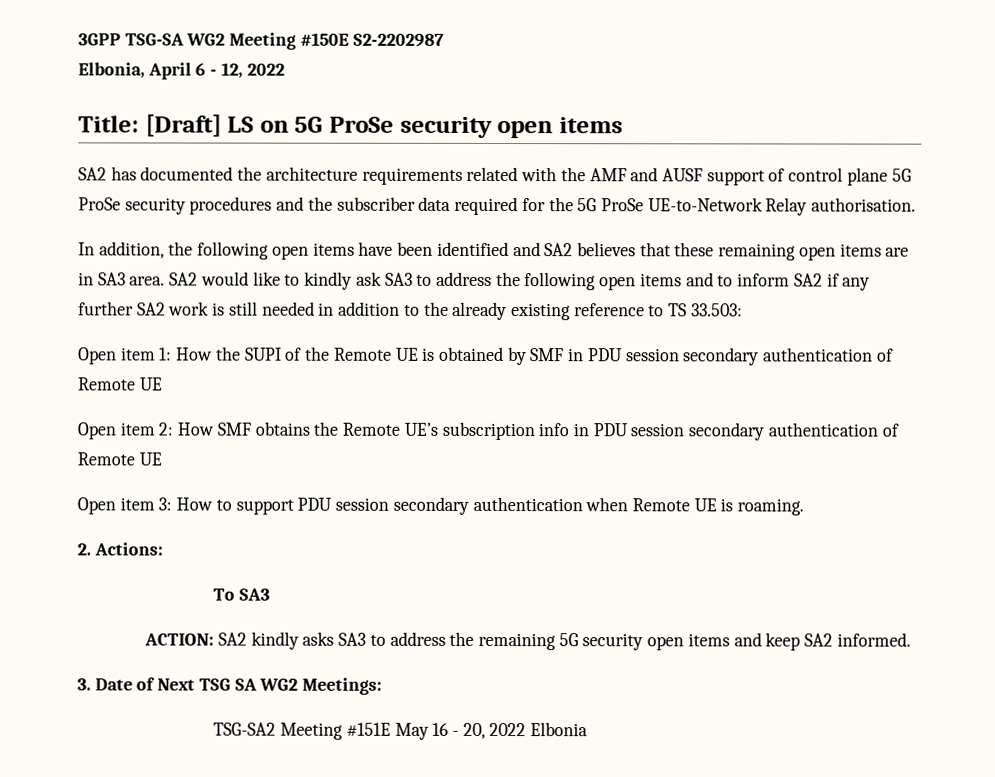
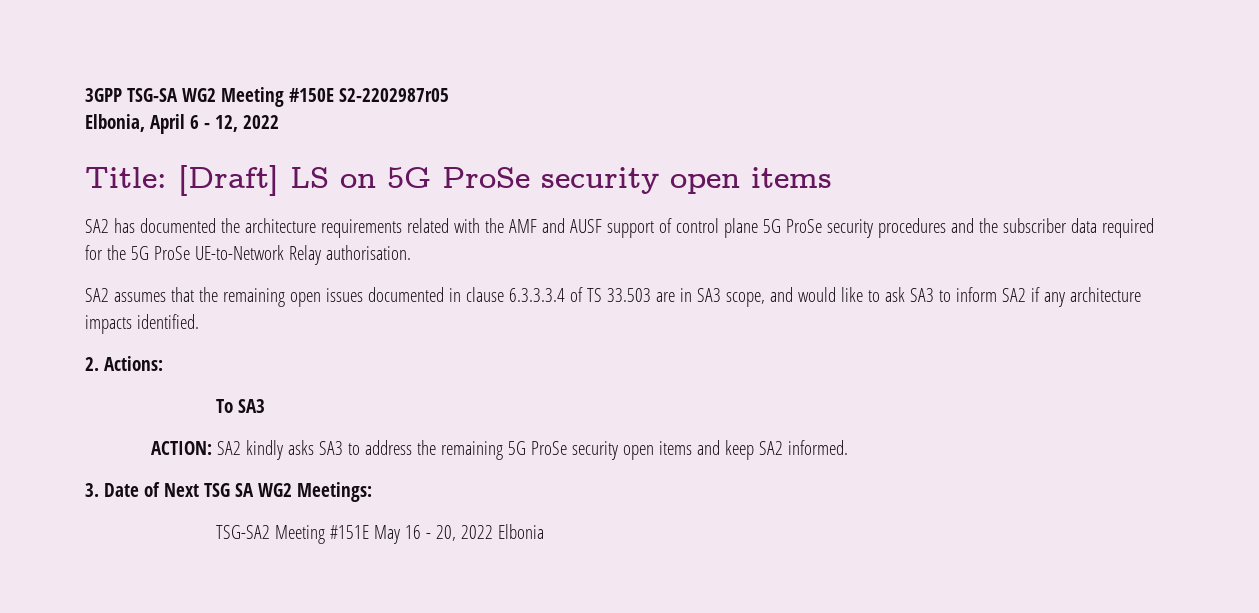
[352,33,444,47] S2-2202987 -> [338,88,449,102] S2-2202987r05
[78,241,882,261] In addition, the following open items have been identified and SA2 believes that these remaining open items -> [85,287,651,307] SA2 assumes that the remaining open issues documented in clause 6.3.3.3.4 of TS 33.503
[129,272,199,286] area. SA2 -> [725,287,793,307] scope, and
[304,271,353,290] kindly -> (880, 296) none
[435,271,871,291] [78,301,743,321] [78,346,894,366] [77,377,163,391] [77,421,899,441] [77,452,162,466] [77,496,805,516] address the following open items and to inform SA2 if any further SA2 work is still needed in addition to the already existing reference to TS 33.503: // Open item 1: How the SUPI of the Remote UE is obtained by SMF in PDU session secondary authentication of Remote UE // Open item 2: How SMF obtains the Remote UE’s subscription info in PDU session secondary authentication of Remote UE // Open item 3: How to support PDU session secondary authentication when Remote UE is roaming. -> [955,287,1141,307] [85,314,199,334] inform SA2 if any architecture impacts identified.
(579, 640) none -> [530,441,567,455] ProSe

